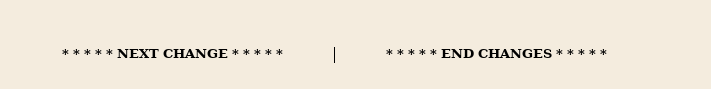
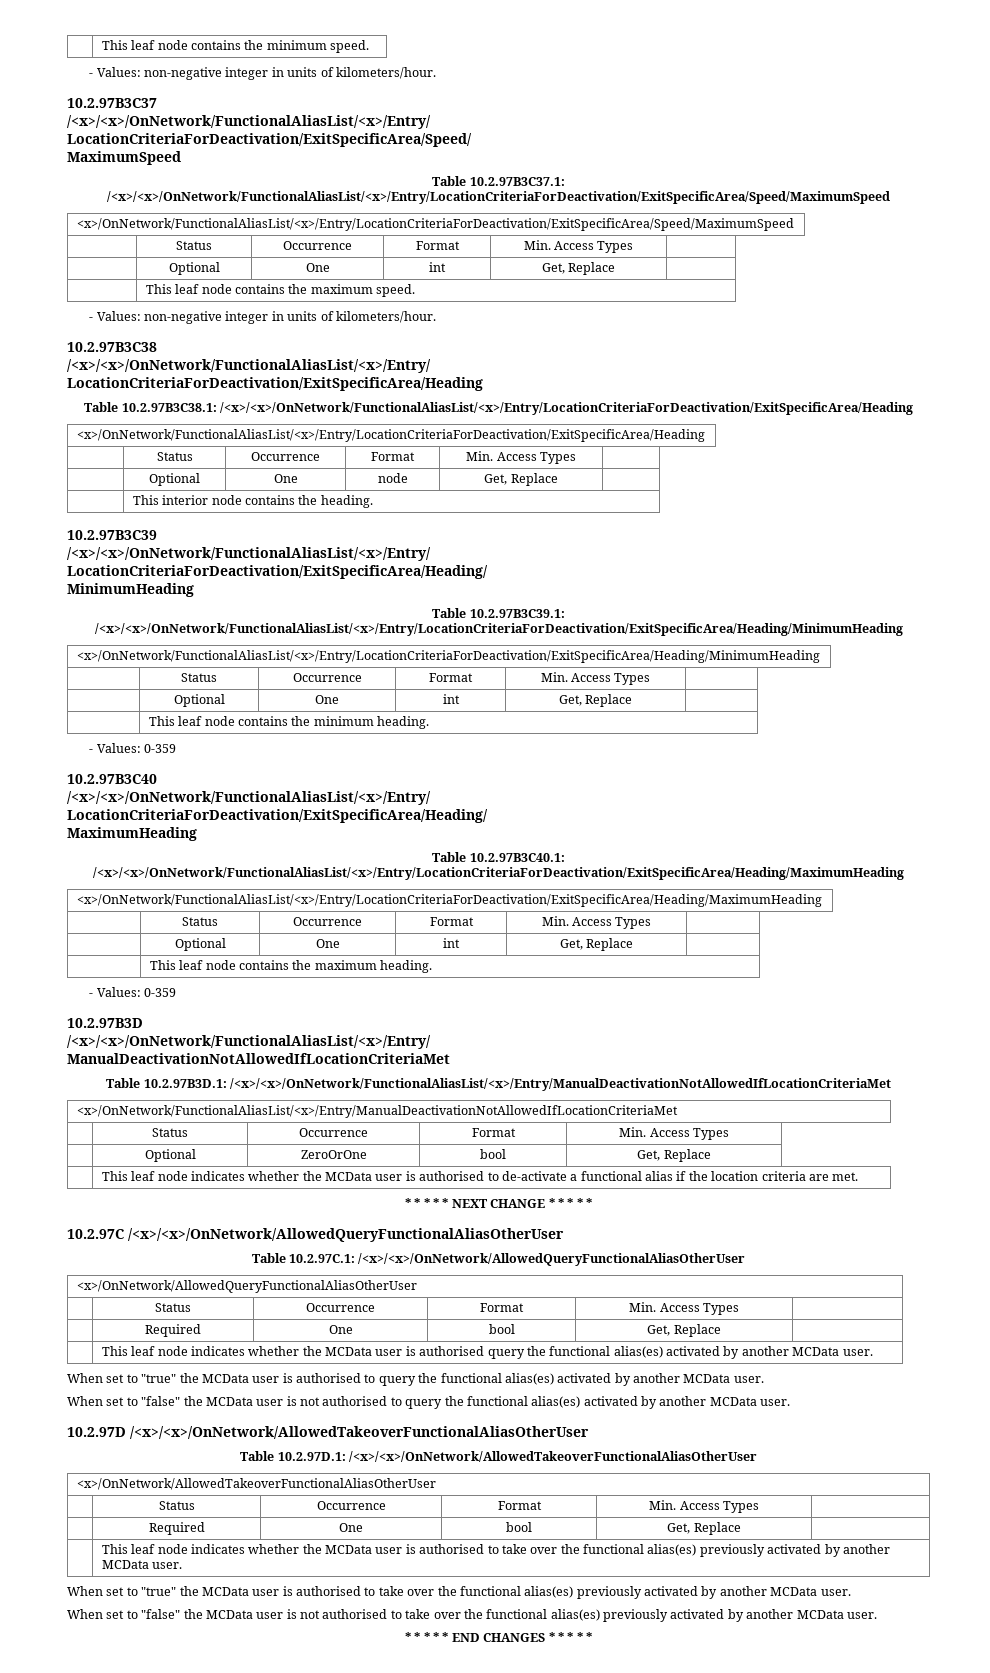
(61, 53) none -> [101,40,370,53] [89,67,436,80] [67,98,157,108] [67,115,431,129] [67,133,472,147] [67,151,181,165] [432,176,565,186] [107,191,890,204] [76,218,794,231] [176,241,212,250] [283,241,352,250] [415,241,460,250] [523,240,634,253] [168,262,220,275] [305,263,330,272] [429,262,446,272] [541,262,616,275] [145,284,416,297] [89,311,436,324] [67,342,157,352] [67,359,431,373] [67,377,483,391] [84,402,913,415] [76,429,705,442] [156,452,193,461] [251,452,320,461] [371,452,415,461] [466,451,576,464] [149,473,200,486] [273,474,298,483] [377,473,408,483] [484,473,558,486] [132,495,373,508] [67,530,157,540] [67,547,431,561] [67,565,488,579] [67,583,194,597] [432,608,565,618] [94,623,903,636] [76,650,820,663] [181,673,217,682] [292,673,362,682] [429,673,473,682] [540,672,651,685] [173,694,225,707] [315,695,339,704] [442,694,460,704] [558,694,633,707] [148,716,430,729] [89,743,177,753] [67,774,157,784] [67,791,431,805] [67,809,488,823] [67,827,197,841] [432,852,565,862] [93,867,904,880] [76,894,822,907] [182,917,218,926] [293,917,362,926] [429,917,474,926] [541,916,652,929] [174,938,226,951] [315,939,340,948] [443,938,460,948] [559,938,634,951] [149,960,433,973] [89,987,177,997] [67,1018,143,1028] [67,1035,431,1049] [67,1053,450,1064] [106,1078,891,1091] [76,1105,678,1118] [152,1128,188,1137] [299,1128,368,1137] [471,1128,516,1137] [619,1127,729,1140] [144,1149,196,1162] [300,1150,367,1159] [480,1149,506,1159] [637,1149,711,1162] [101,1171,859,1181] | This leaf node contains the minimum speed. // - Values: non-negative integer in units of kilometers/hour. // 10.2.97B3C37 // /<x>/<x>/OnNetwork/FunctionalAliasList/<x>/Entry/ // LocationCriteriaForDeactivation/ExitSpecificArea/Speed/ // MaximumSpeed // Table 10.2.97B3C37.1: /<x>/<x>/OnNetwork/FunctionalAliasList/<x>/Entry/LocationCriteriaForDeactivation/ExitSpecificArea/Speed/MaximumSpeed // <x>/OnNetwork/FunctionalAliasList/<x>/Entry/LocationCriteriaForDeactivation/ExitSpecificArea/Speed/MaximumSpeed // | Status | Occurrence | Format | Min. Access Types | // | Optional | One | int | Get, Replace | // | This leaf node contains the maximum speed. // - Values: non-negative integer in units of kilometers/hour. // 10.2.97B3C38 // /<x>/<x>/OnNetwork/FunctionalAliasList/<x>/Entry/ // LocationCriteriaForDeactivation/ExitSpecificArea/Heading // Table 10.2.97B3C38.1: /<x>/<x>/OnNetwork/FunctionalAliasList/<x>/Entry/LocationCriteriaForDeactivation/ExitSpecificArea/Heading // <x>/OnNetwork/FunctionalAliasList/<x>/Entry/LocationCriteriaForDeactivation/ExitSpecificArea/Heading // | Status | Occurrence | Format | Min. Access Types | // | Optional | One | node | Get, Replace | // | This interior node contains the heading. // 10.2.97B3C39 // /<x>/<x>/OnNetwork/FunctionalAliasList/<x>/Entry/ // LocationCriteriaForDeactivation/ExitSpecificArea/Heading/ // MinimumHeading // Table 10.2.97B3C39.1: /<x>/<x>/OnNetwork/FunctionalAliasList/<x>/Entry/LocationCriteriaForDeactivation/ExitSpecificArea/Heading/MinimumHeading // <x>/OnNetwork/FunctionalAliasList/<x>/Entry/LocationCriteriaForDeactivation/ExitSpecificArea/Heading/MinimumHeading // | Status | Occurrence | Format | Min. Access Types | // | Optional | One | int | Get, Replace | // | This leaf node contains the minimum heading. // - Values: 0-359 // 10.2.97B3C40 // /<x>/<x>/OnNetwork/FunctionalAliasList/<x>/Entry/ // LocationCriteriaForDeactivation/ExitSpecificArea/Heading/ // MaximumHeading // Table 10.2.97B3C40.1: /<x>/<x>/OnNetwork/FunctionalAliasList/<x>/Entry/LocationCriteriaForDeactivation/ExitSpecificArea/Heading/MaximumHeading // <x>/OnNetwork/FunctionalAliasList/<x>/Entry/LocationCriteriaForDeactivation/ExitSpecificArea/Heading/MaximumHeading // | Status | Occurrence | Format | Min. Access Types | // | Optional | One | int | Get, Replace | // | This leaf node contains the maximum heading. // - Values: 0-359 // 10.2.97B3D // /<x>/<x>/OnNetwork/FunctionalAliasList/<x>/Entry/ // ManualDeactivationNotAllowedIfLocationCriteriaMet // Table 10.2.97B3D.1: /<x>/<x>/OnNetwork/FunctionalAliasList/<x>/Entry/ManualDeactivationNotAllowedIfLocationCriteriaMet // <x>/OnNetwork/FunctionalAliasList/<x>/Entry/ManualDeactivationNotAllowedIfLocationCriteriaMet // | Status | Occurrence | Format | Min. Access Types // | Optional | ZeroOrOne | bool | Get, Replace // | This leaf node indicates whether the MCData user is authorised to de-activate a functional alias if the location criteria are met. //
(283, 53) none -> [67,1228,564,1242] [251,1253,746,1266] [76,1280,417,1293] [155,1303,191,1312] [306,1303,375,1312] [480,1303,524,1312] [629,1302,739,1315] [145,1324,201,1337] [328,1325,353,1334] [488,1324,515,1334] [647,1324,721,1337] [101,1346,873,1359] [67,1373,764,1386] [67,1396,791,1409] [67,1426,589,1439] [240,1451,757,1462] [76,1478,436,1490] [158,1501,195,1510] [316,1501,386,1510] [497,1501,542,1510] [649,1500,759,1513] [148,1522,205,1535] [339,1523,363,1532] [506,1522,532,1532] [667,1522,741,1535] [101,1544,890,1557] [101,1560,183,1569] [67,1586,851,1599] [67,1609,877,1622] // 10.2.97C /<x>/<x>/OnNetwork/AllowedQueryFunctionalAliasOtherUser // Table 10.2.97C.1: /<x>/<x>/OnNetwork/AllowedQueryFunctionalAliasOtherUser // <x>/OnNetwork/AllowedQueryFunctionalAliasOtherUser // | Status | Occurrence | Format | Min. Access Types | // | Required | One | bool | Get, Replace | // | This leaf node indicates whether the MCData user is authorised query the functional alias(es) activated by another MCData user. // When set to "true" the MCData user is authorised to query the functional alias(es) activated by another MCData user. // When set to "false" the MCData user is not authorised to query the functional alias(es) activated by another MCData user. // 10.2.97D /<x>/<x>/OnNetwork/AllowedTakeoverFunctionalAliasOtherUser // Table 10.2.97D.1: /<x>/<x>/OnNetwork/AllowedTakeoverFunctionalAliasOtherUser // <x>/OnNetwork/AllowedTakeoverFunctionalAliasOtherUser // | Status | Occurrence | Format | Min. Access Types | // | Required | One | bool | Get, Replace | // | This leaf node indicates whether the MCData user is authorised to take over the functional alias(es) previously activated by another MCData user. // When set to "true" the MCData user is authorised to take over the functional alias(es) previously activated by another MCData user. // When set to "false" the MCData user is not authorised to take over the functional alias(es) previously activated by another MCData user.

